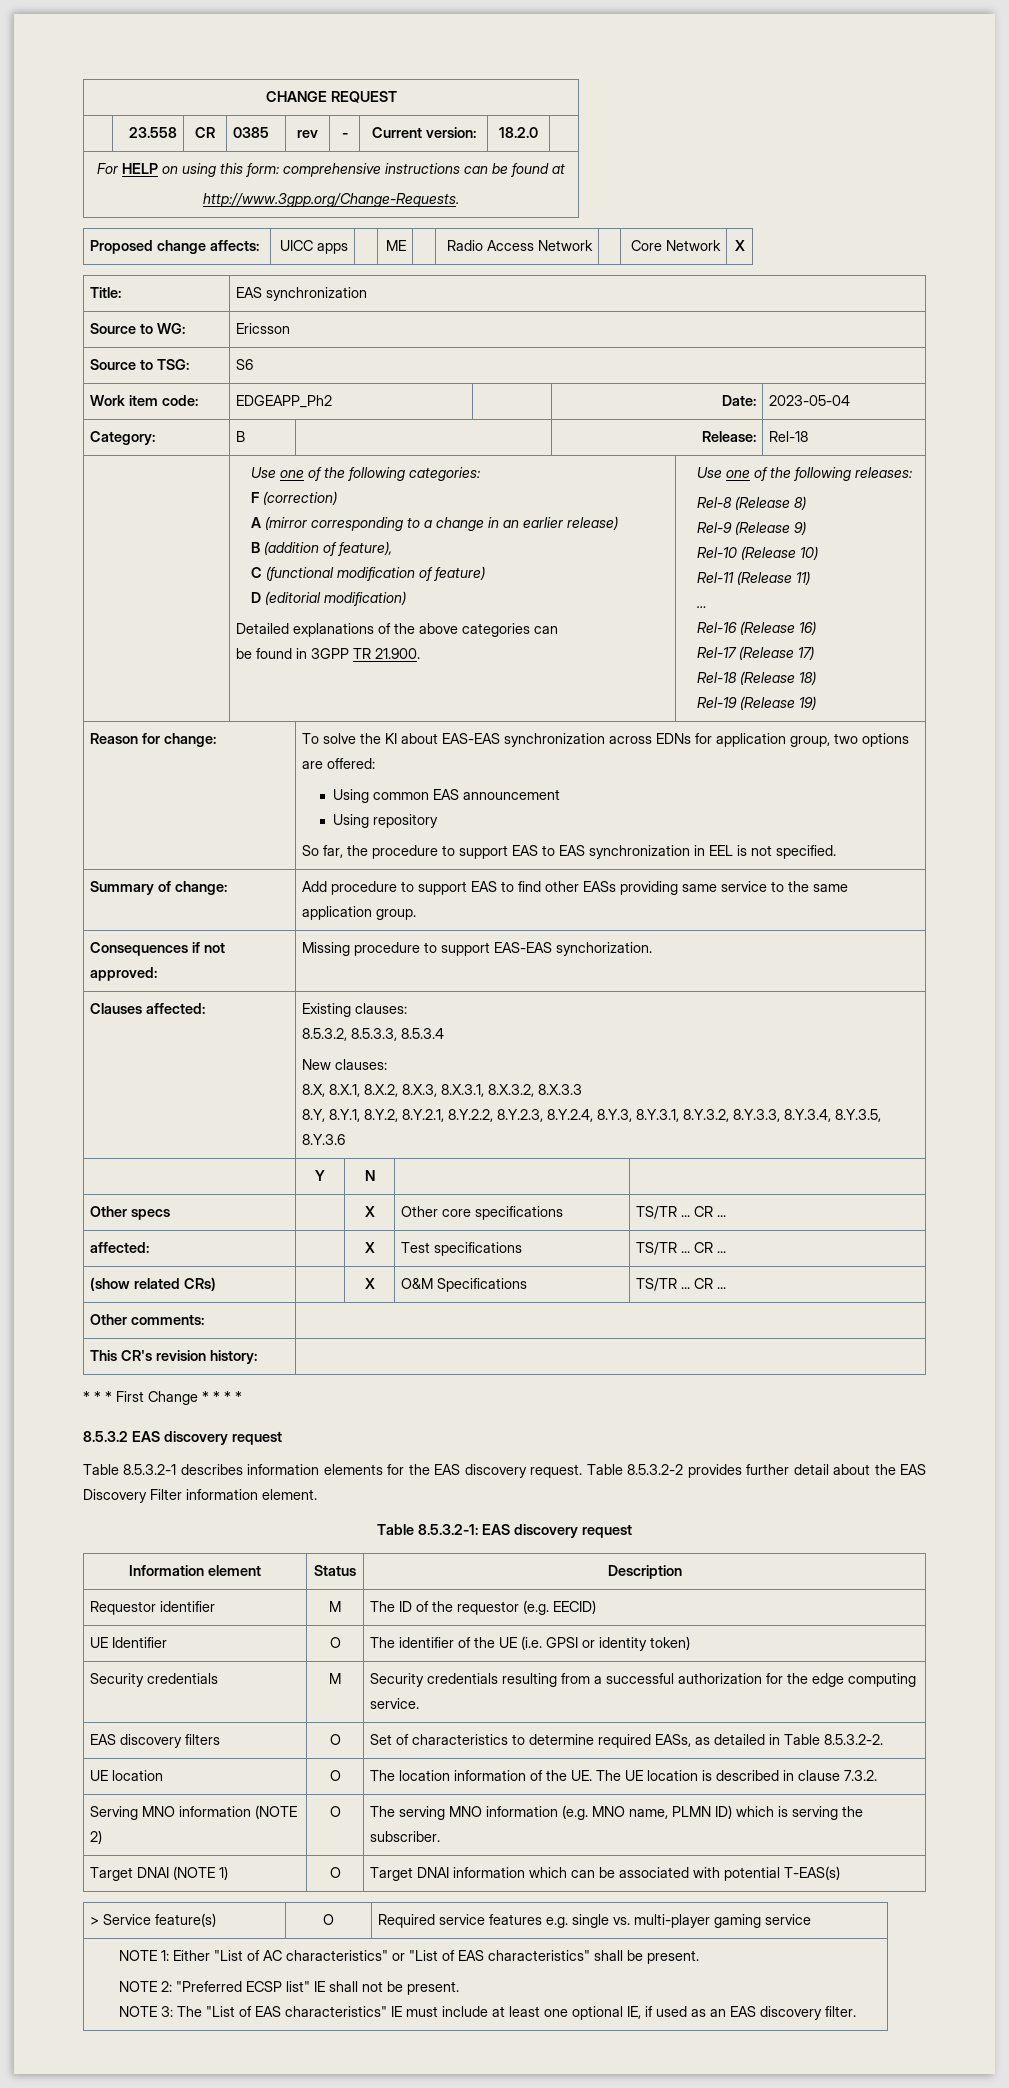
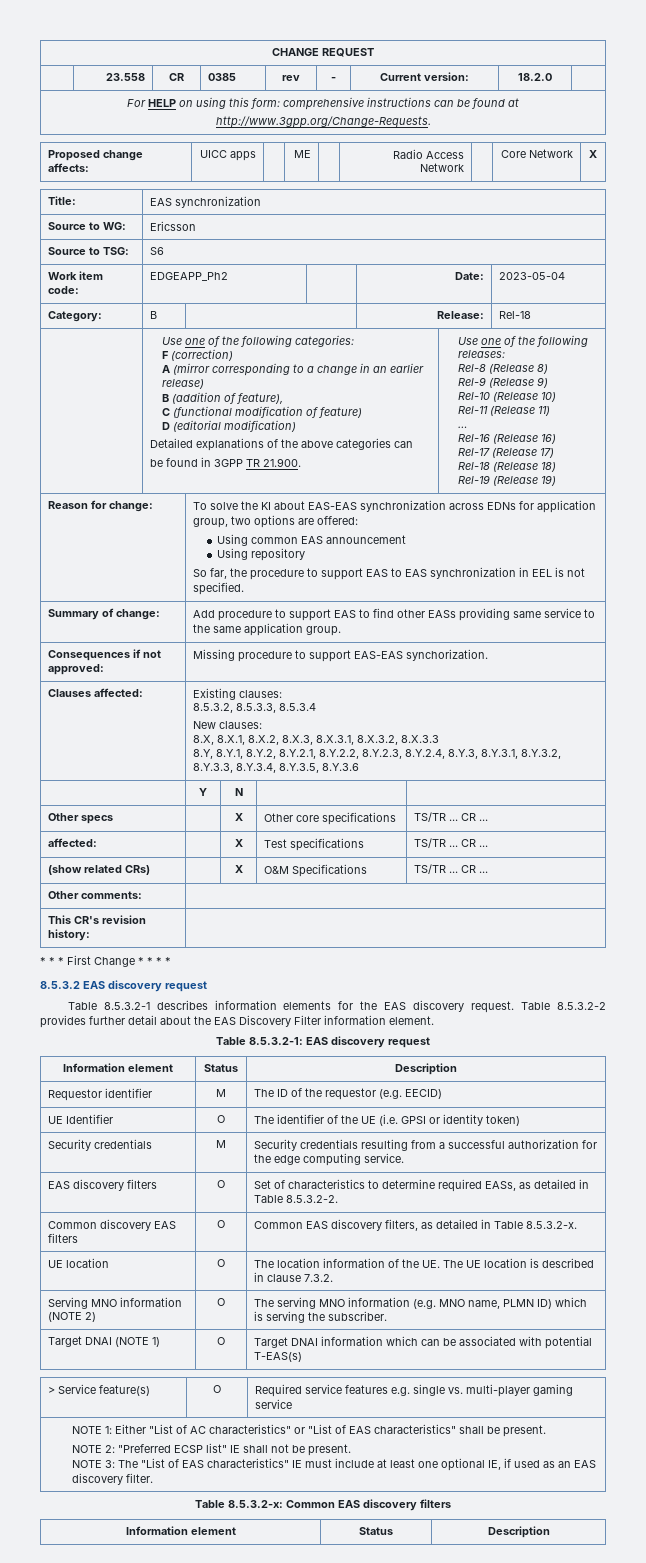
(884, 1739) none -> [47,1219,176,1231] [47,1233,78,1243] [217,1220,225,1228] [253,1219,577,1231] // Common discovery EAS filters | O | Common EAS discovery filters, as detailed in Table 8.5.3.2-x.
(857, 2011) none -> [195,1499,451,1511] [125,1526,236,1535] [359,1527,393,1535] [487,1526,550,1538] // Table 8.5.3.2-x: Common EAS discovery filters // Information element | Status | Description

